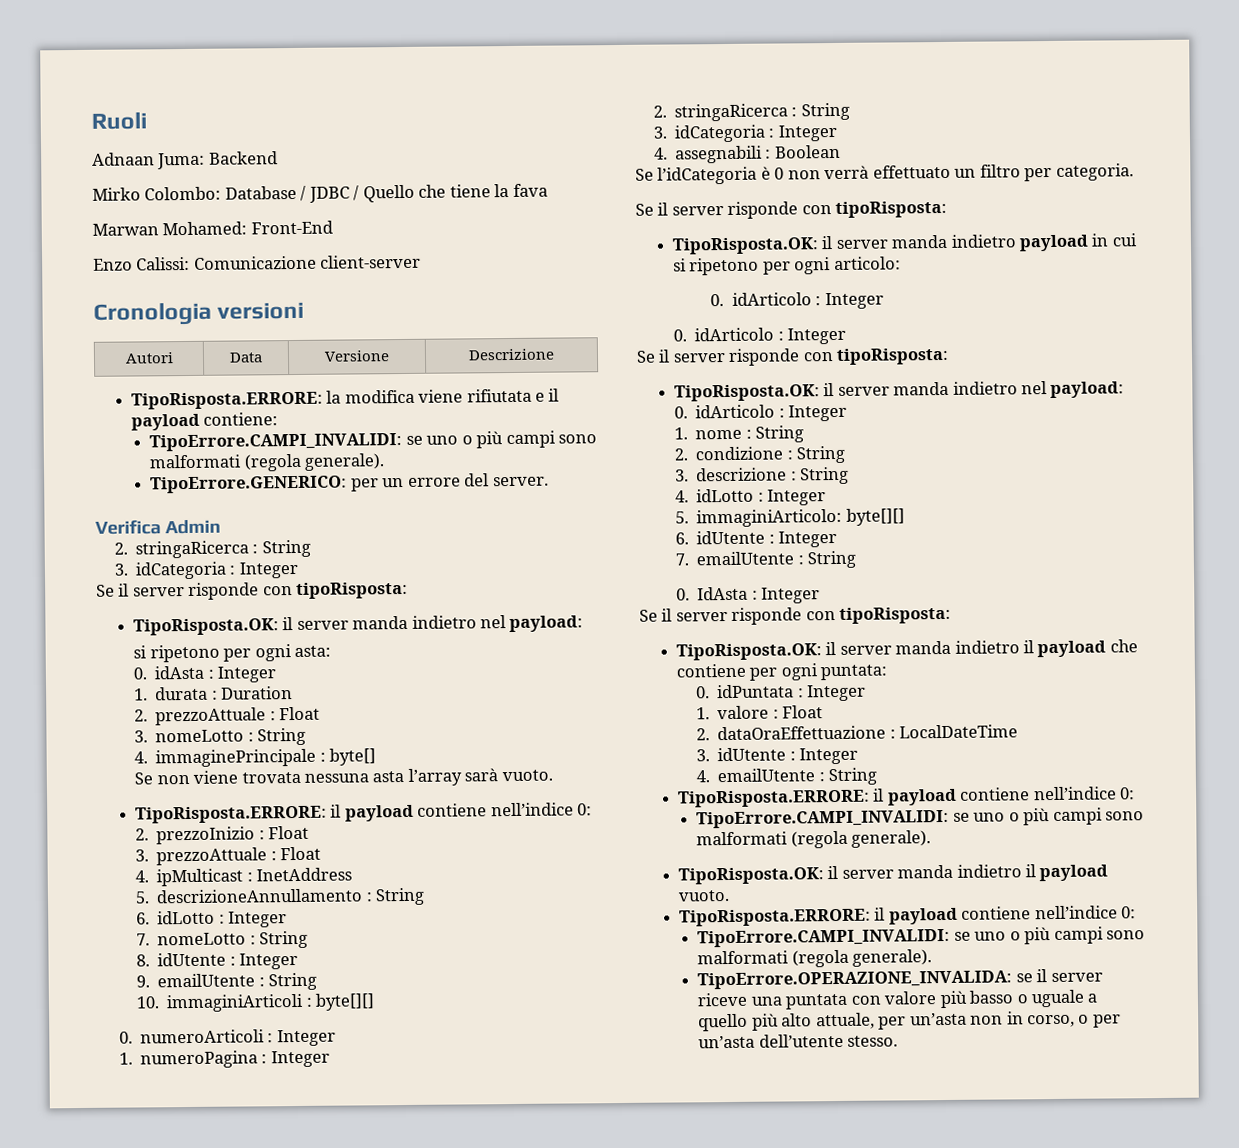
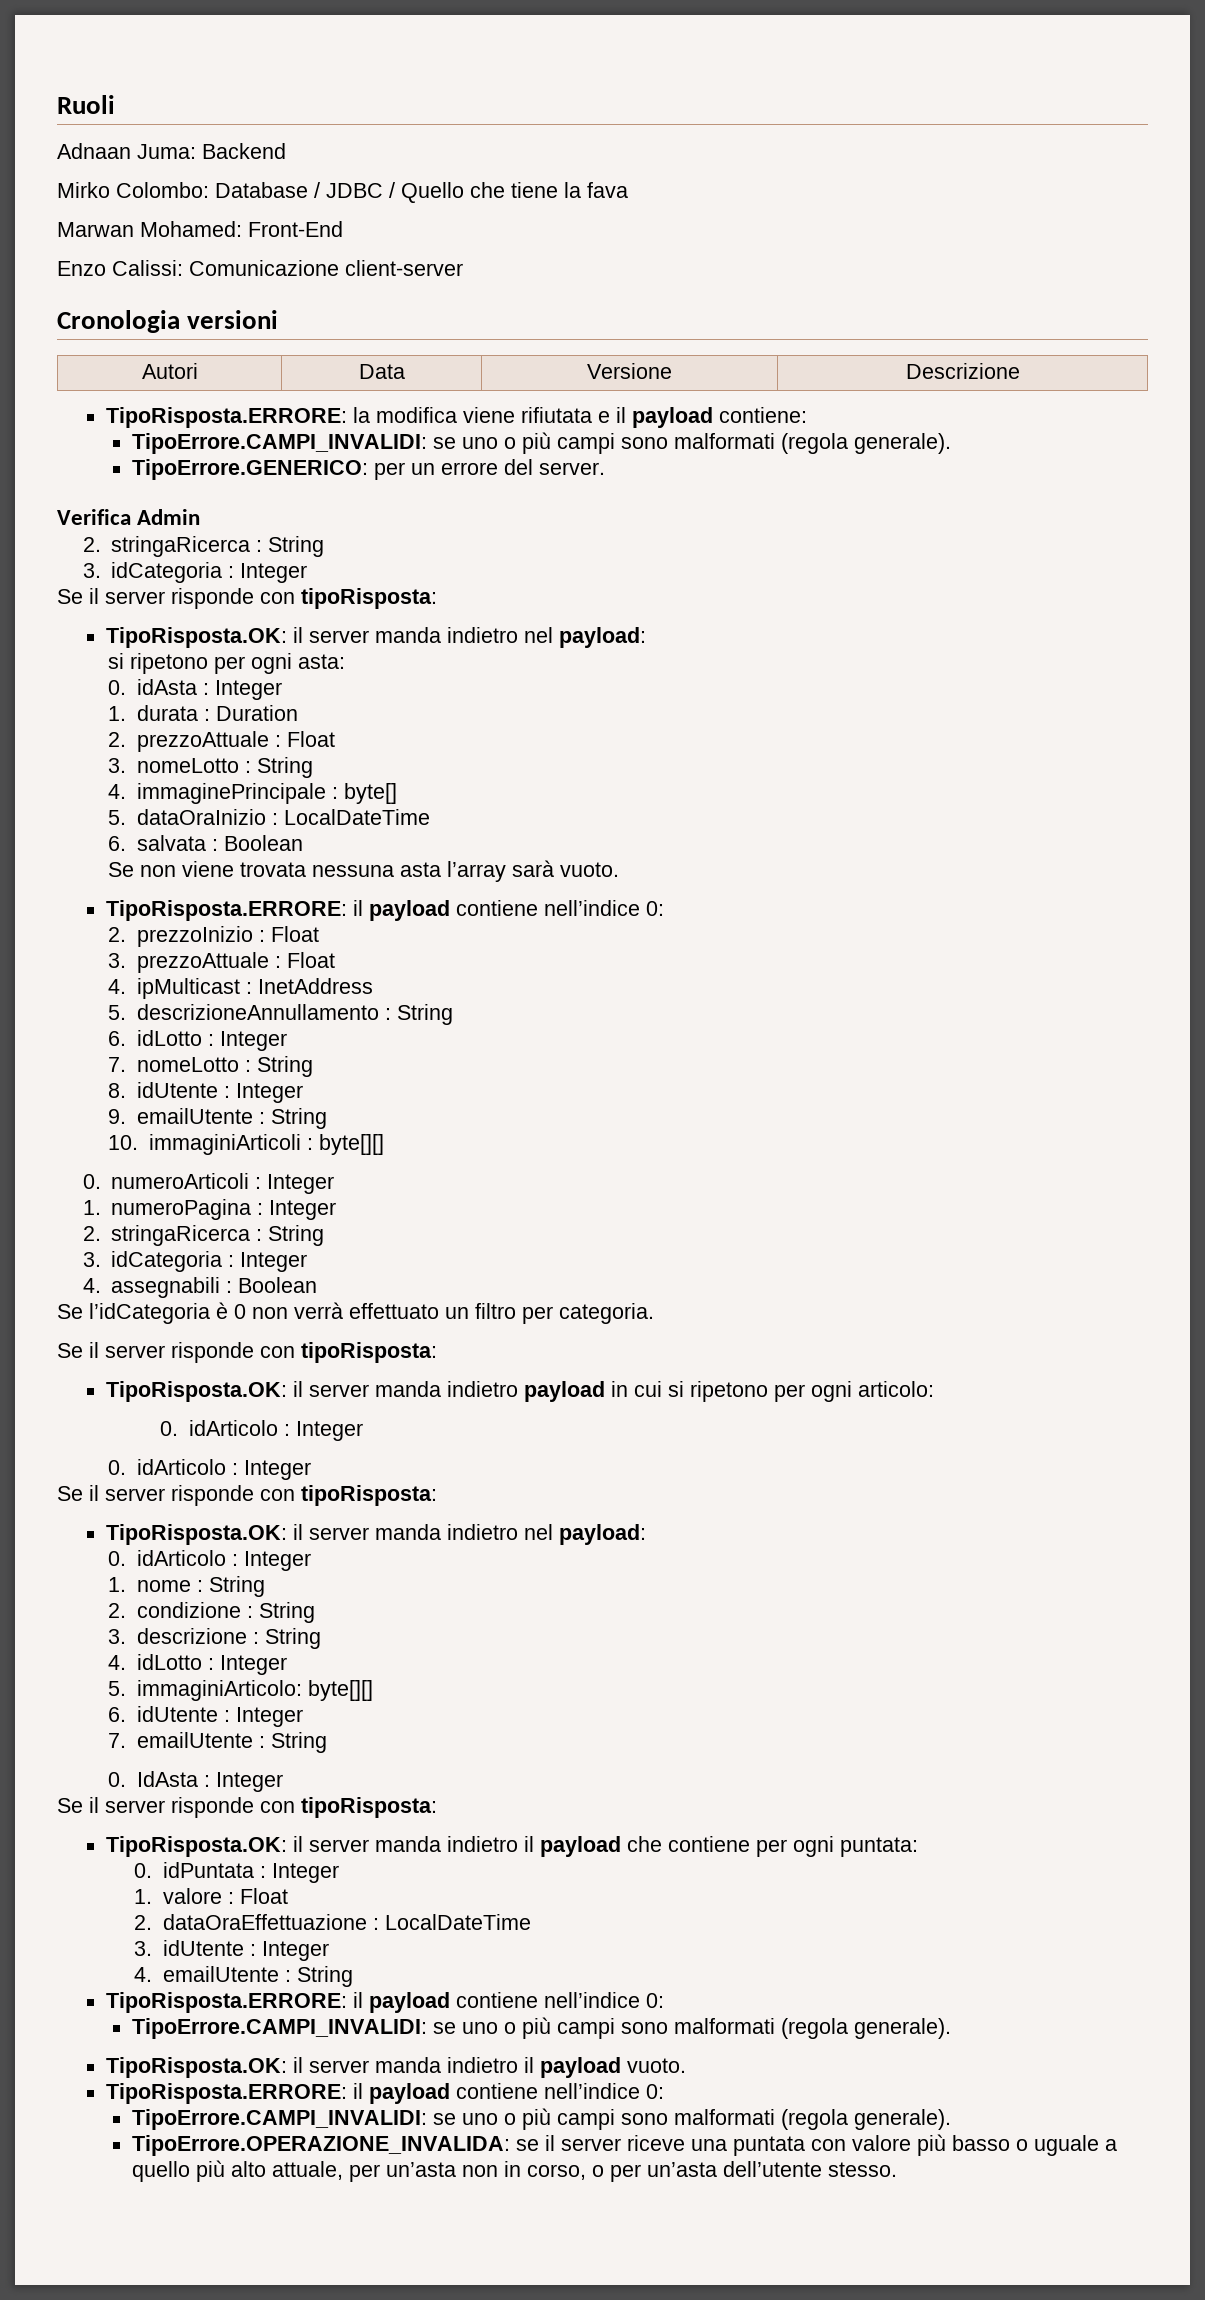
(377, 757) none -> [108,809,431,825] [108,835,304,851] // 5. dataOraInizio : LocalDateTime // 6. salvata : Boolean

